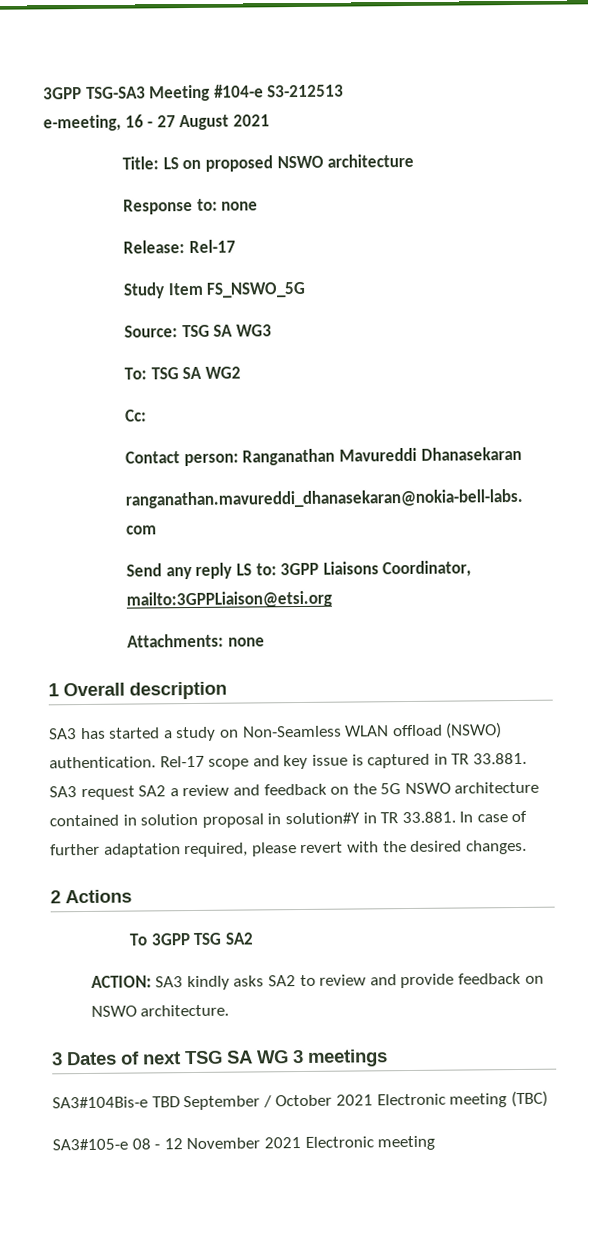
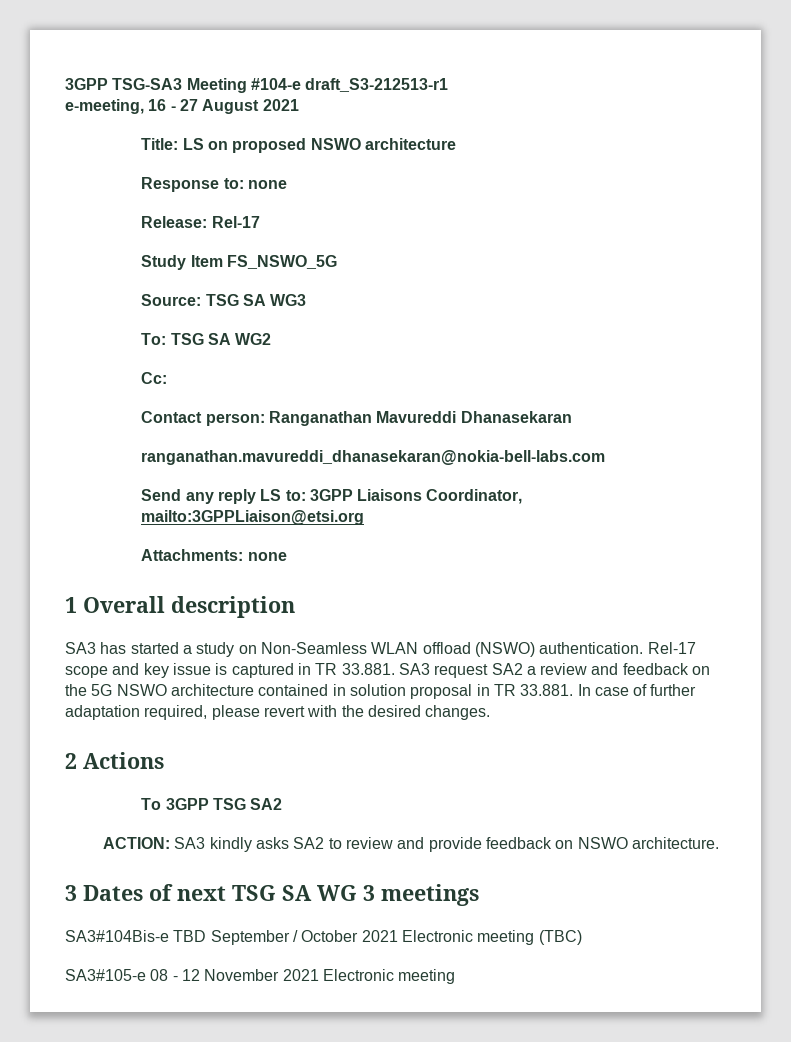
[267,84,345,98] S3-212513 -> [305,78,449,92] draft_S3-212513-r1
[284,812,377,825] solution#Y in -> (490, 690) none

